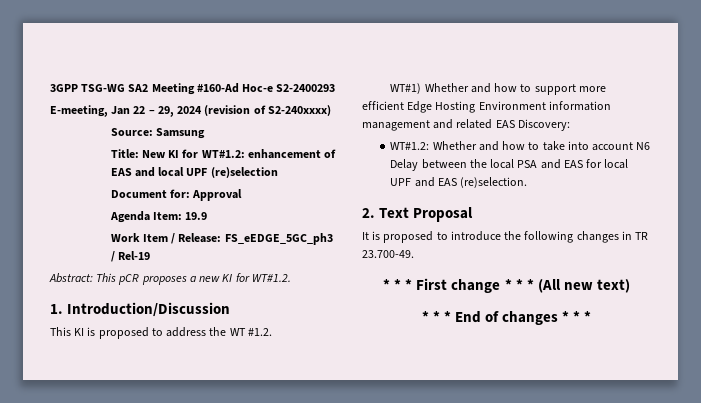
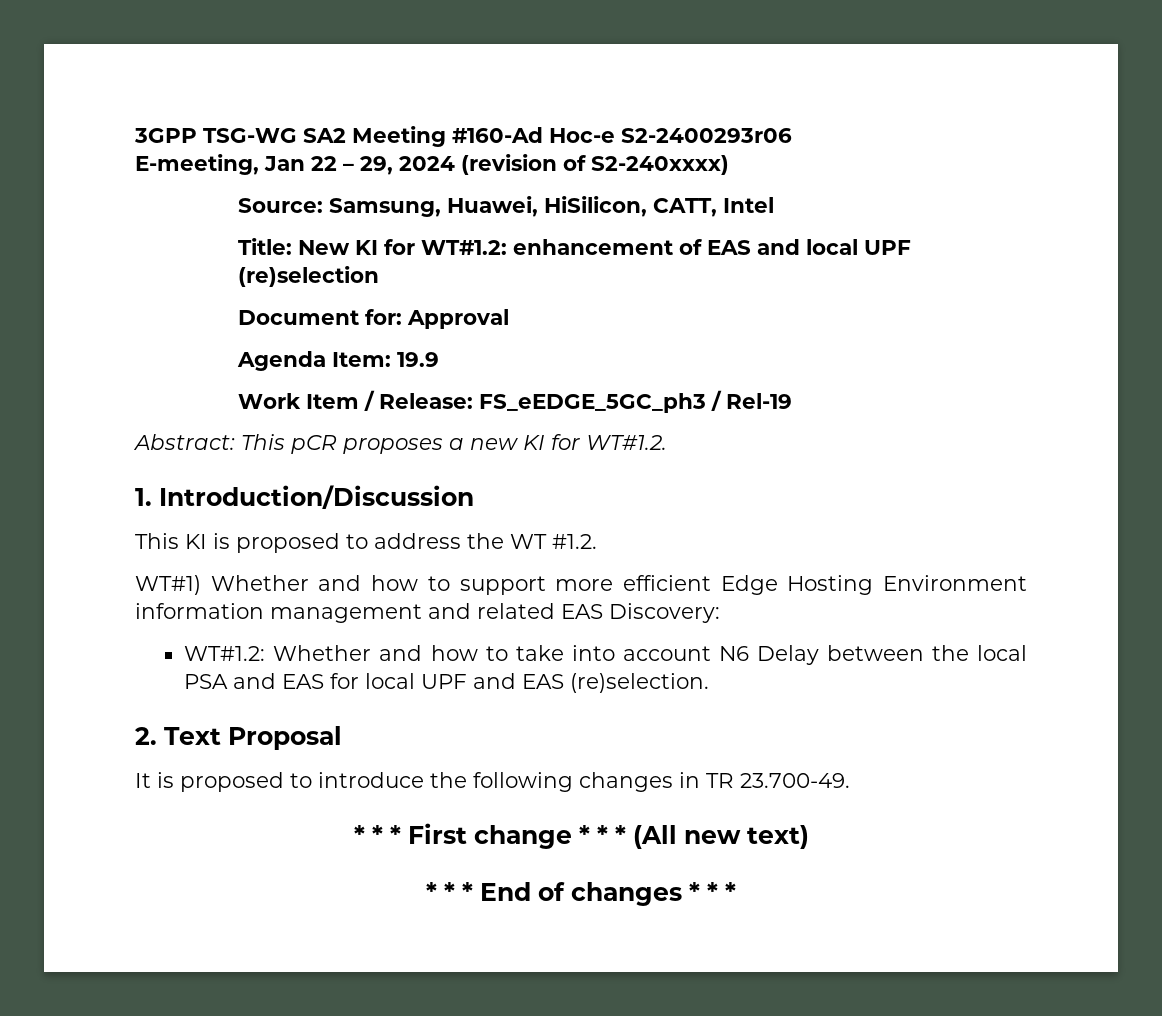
[276,84,336,92] S2-2400293 -> [621,128,792,143] S2-2400293r06
[155,128,205,139] Samsung -> [328,196,774,217] Samsung, Huawei, HiSilicon, CATT, Intel

